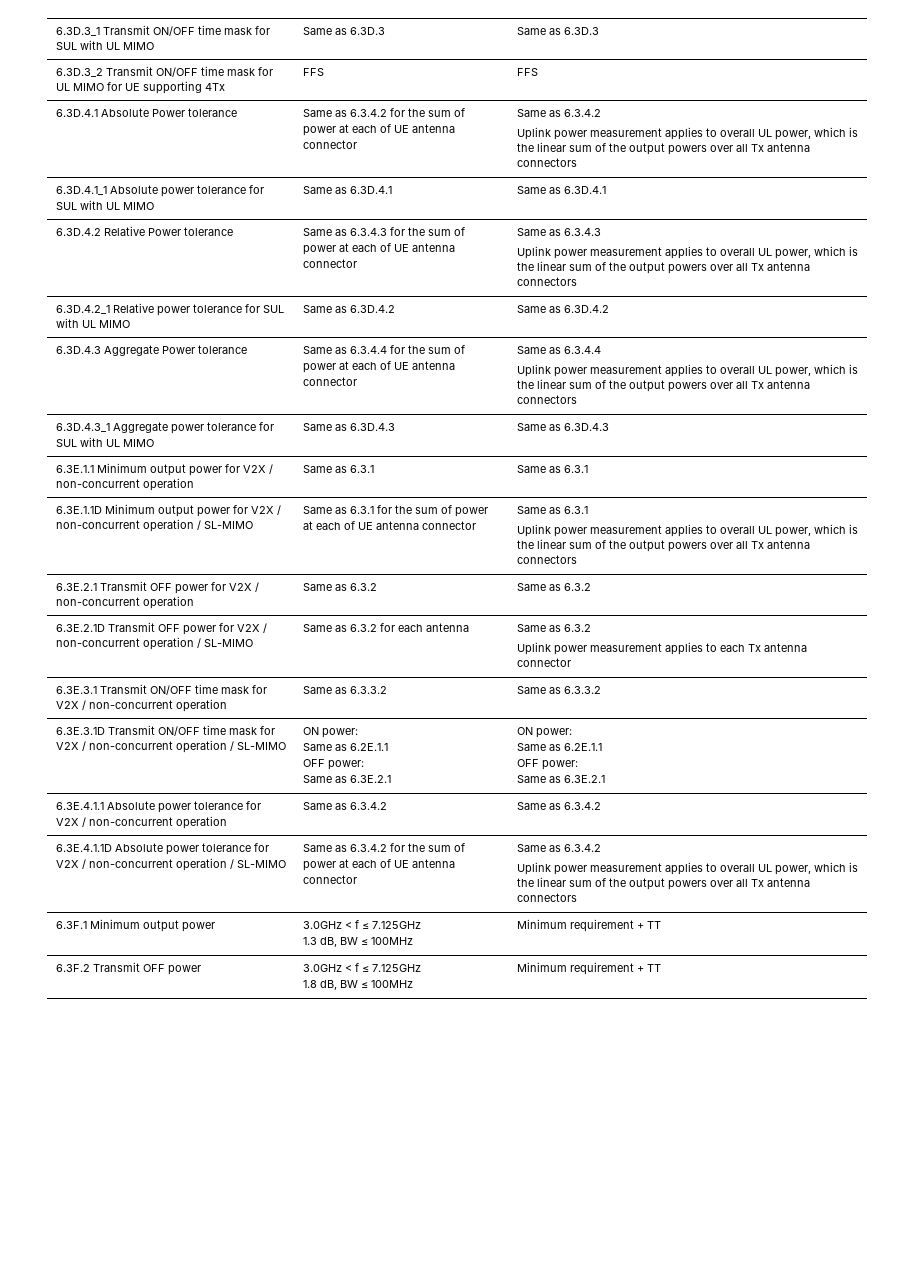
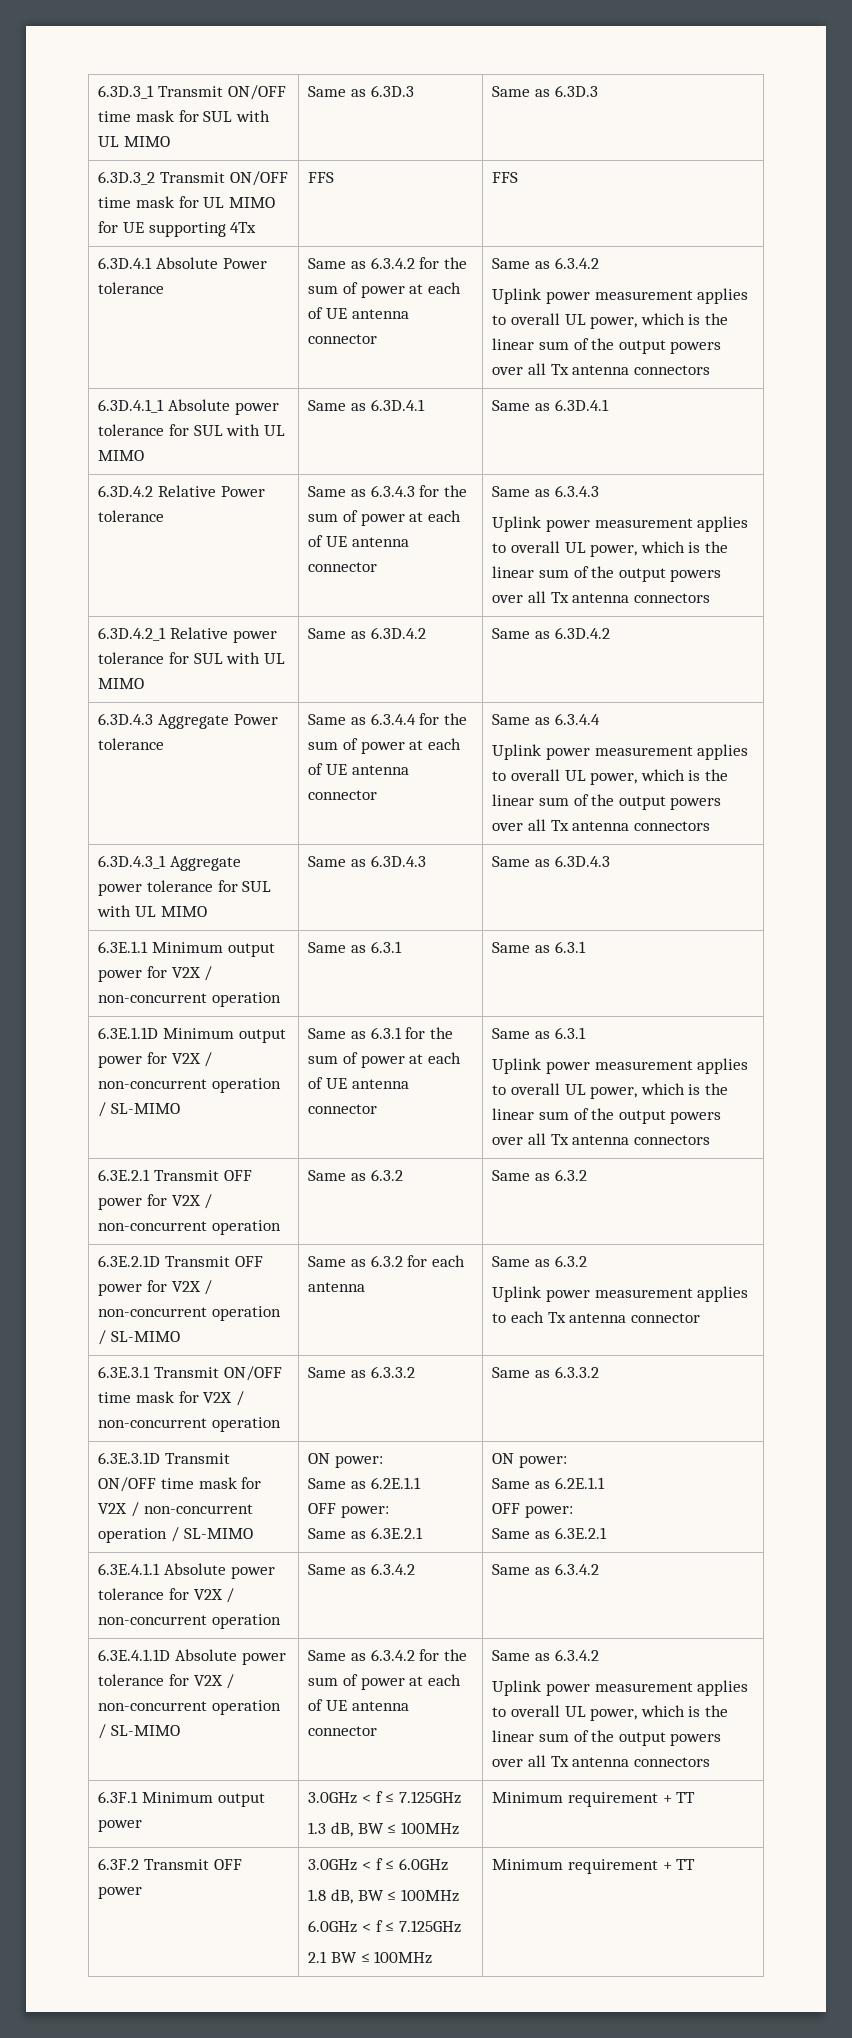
[371,964,421,972] 7.125GHz -> [398,1858,448,1871] 6.0GHz
(413, 984) none -> [308,1920,461,1933] [308,1951,433,1964] // 6.0GHz < f ≤ 7.125GHz // 2.1 BW ≤ 100MHz

